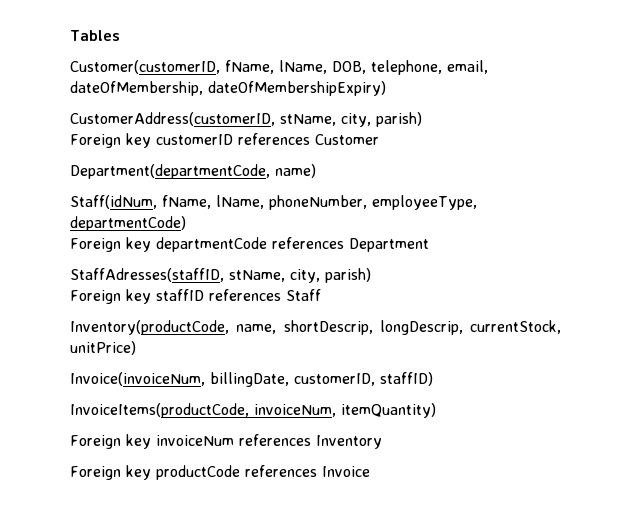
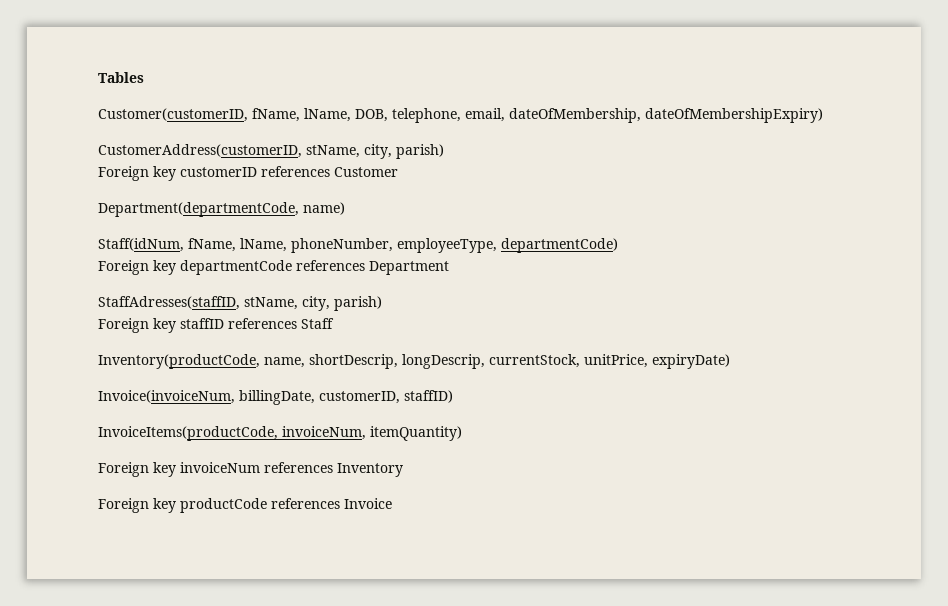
[70,341,136,355] unitPrice) -> [584,354,730,369] unitPrice, expiryDate)

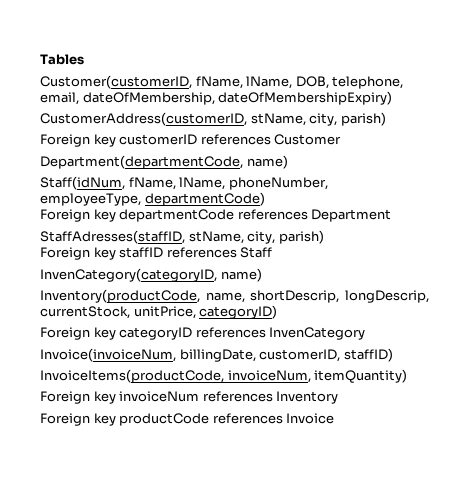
(334, 323) none -> [40,268,262,282] // InvenCategory(categoryID, name)
[652,354,730,369] expiryDate) -> [199,305,278,319] [40,327,366,340] categoryID) // Foreign key categoryID references InvenCategory

